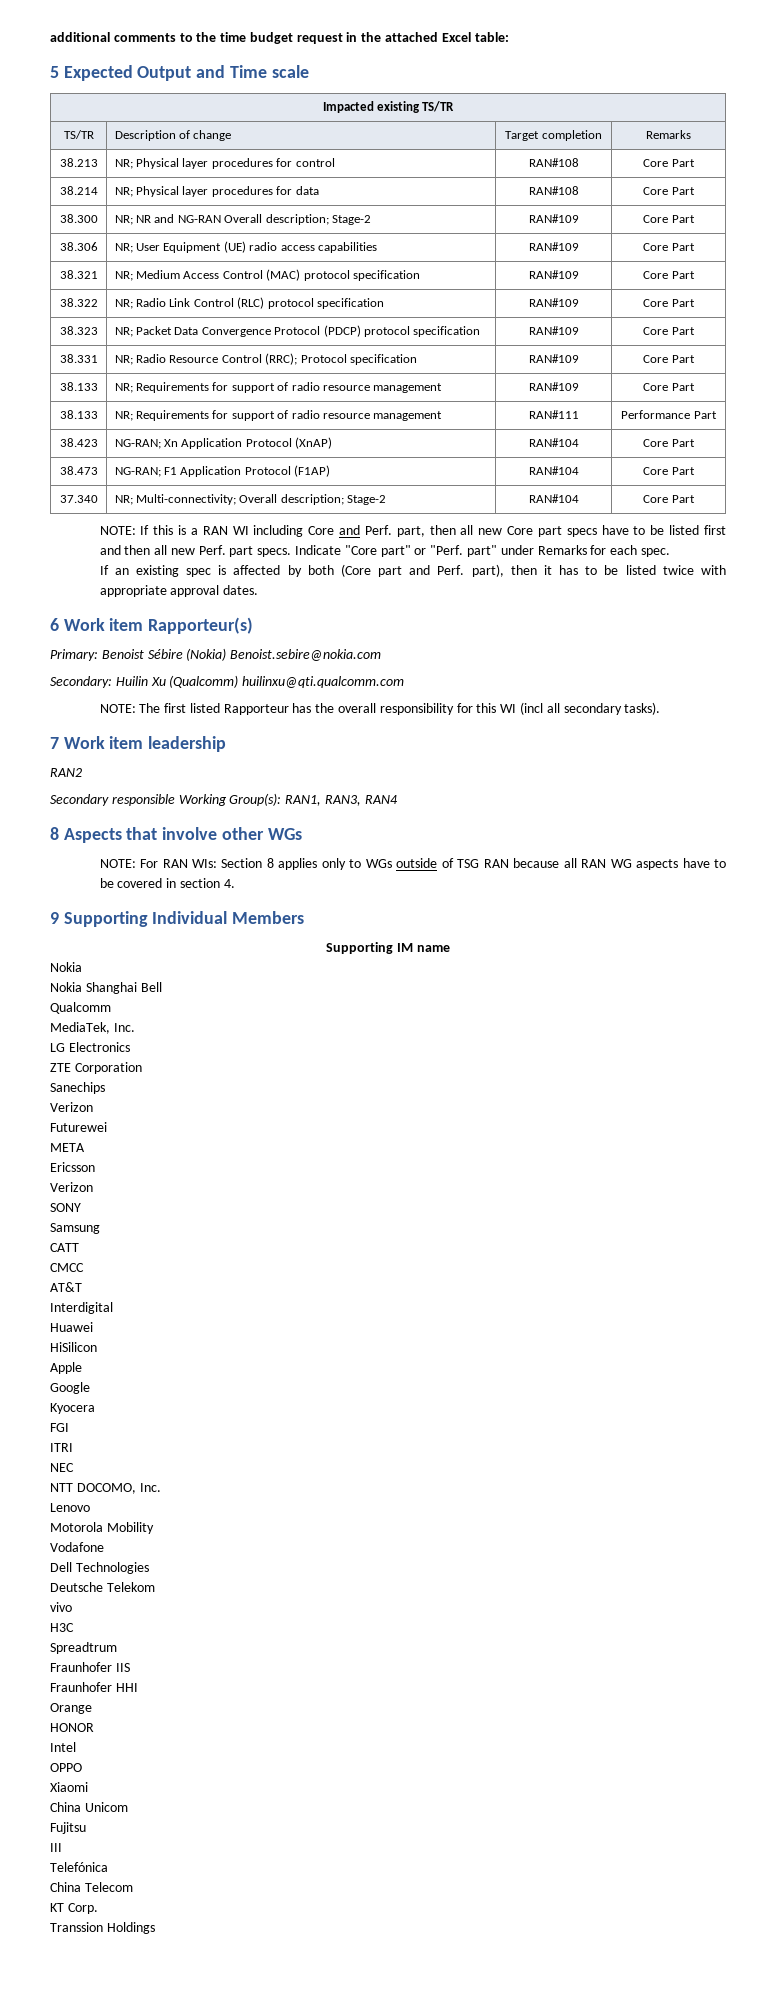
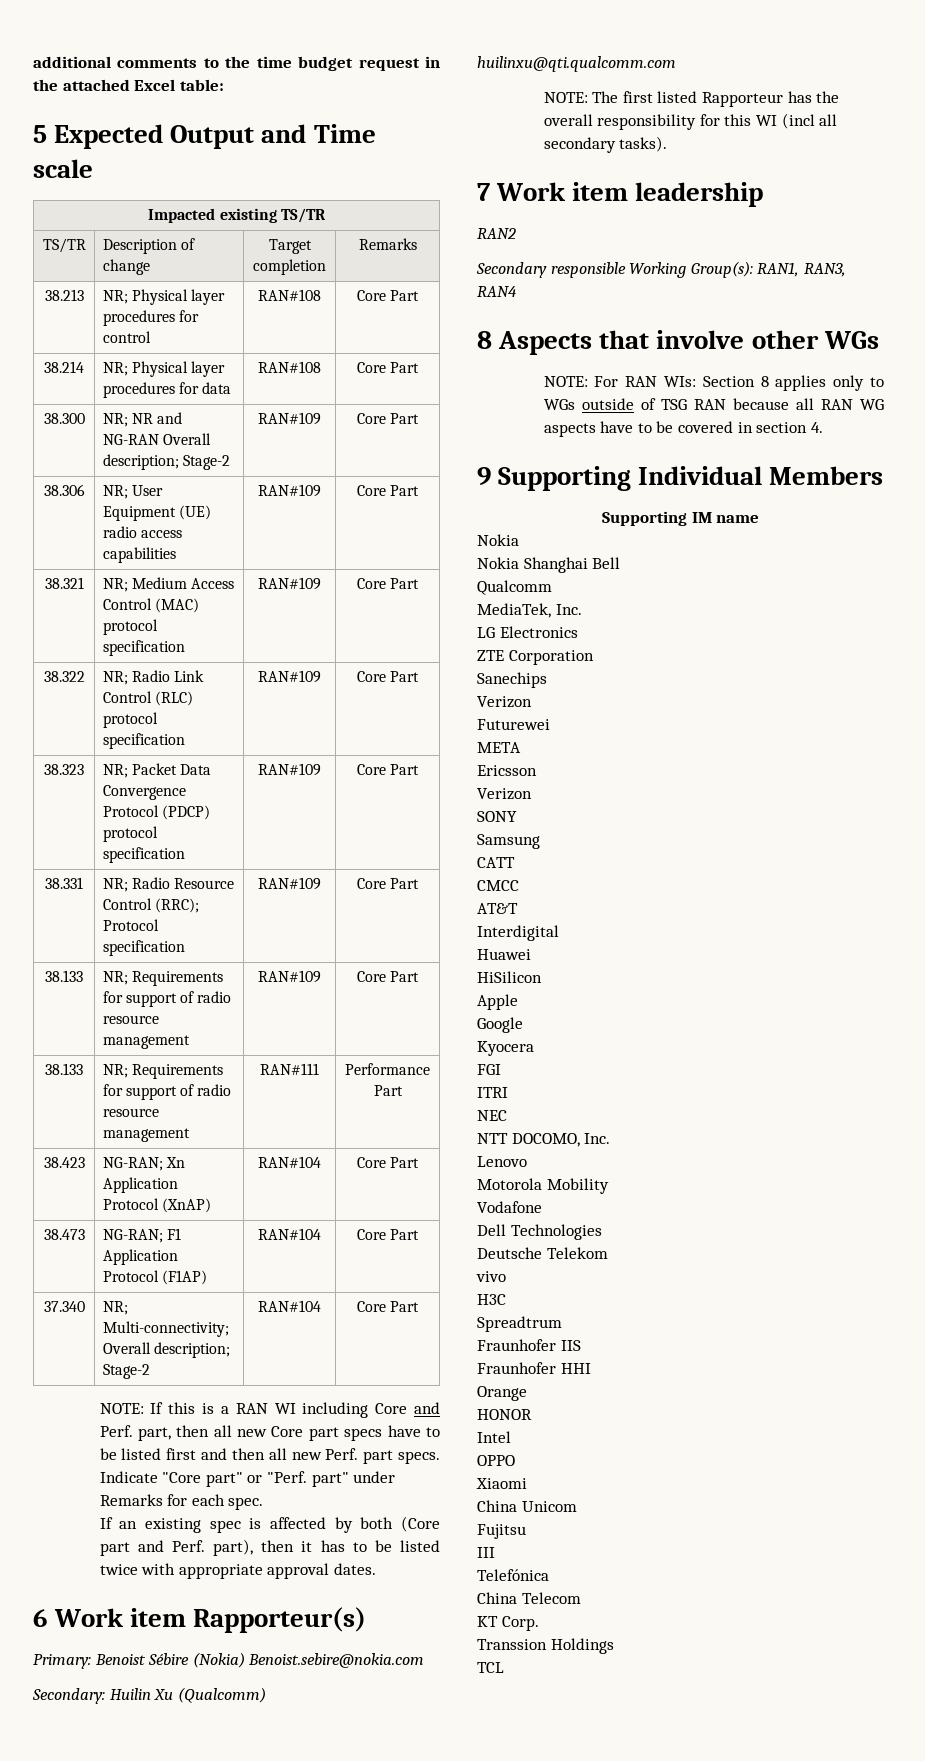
(155, 1928) none -> [477,1662,504,1673] // TCL

